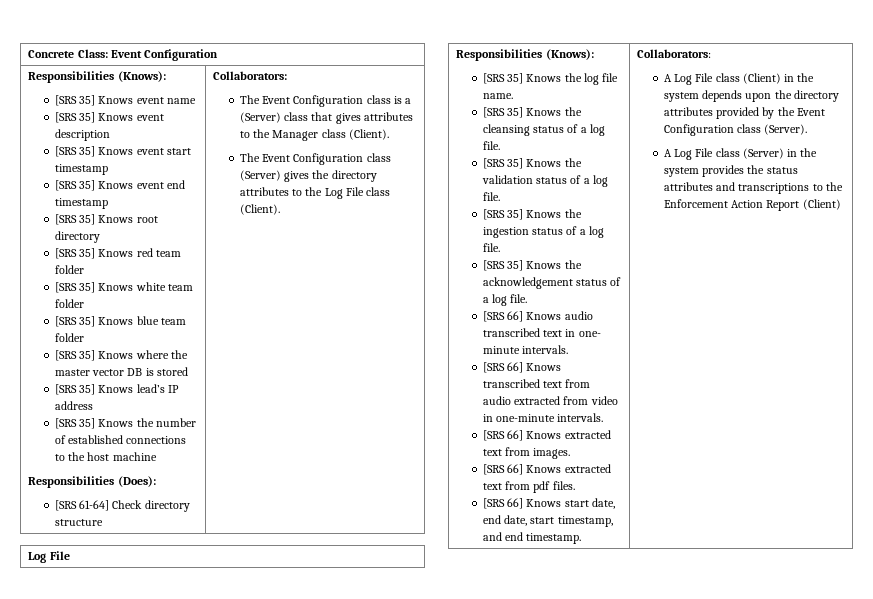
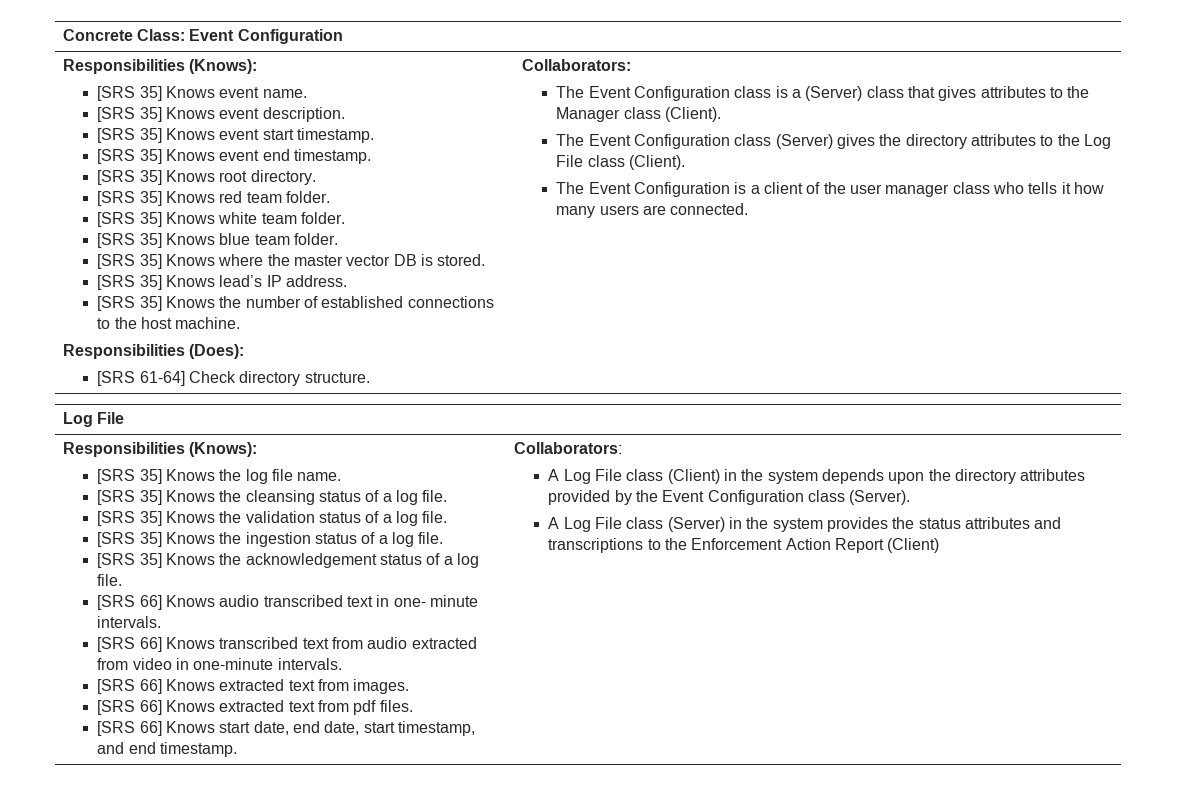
[166,98,196,104] [54,112,164,123] [54,129,110,141] name // [SRS 35] Knows event description -> [262,89,307,98] [97,107,345,122] name. // [SRS 35] Knows event description.
[54,164,108,175] timestamp -> [297,128,375,143] timestamp.
[54,198,108,209] timestamp -> [294,149,372,164] timestamp.
[54,231,100,243] directory -> [250,170,316,185] directory.
[54,265,84,274] folder -> [286,191,331,203] folder.
[54,299,84,308] folder -> [301,212,346,224] folder.
[54,333,84,342] folder -> [294,233,339,245] folder.
[156,367,188,376] stored -> [437,254,486,266] stored.
[54,401,93,410] address -> [286,275,348,287] address.
[112,452,157,461] machine -> [175,317,241,329] machine.
[54,519,103,526] structure -> [304,372,370,383] structure.
(280, 209) none -> [556,182,1104,197] [556,203,749,218] // The Event Configuration is a client of the user manager class who tells it how many users are connected.

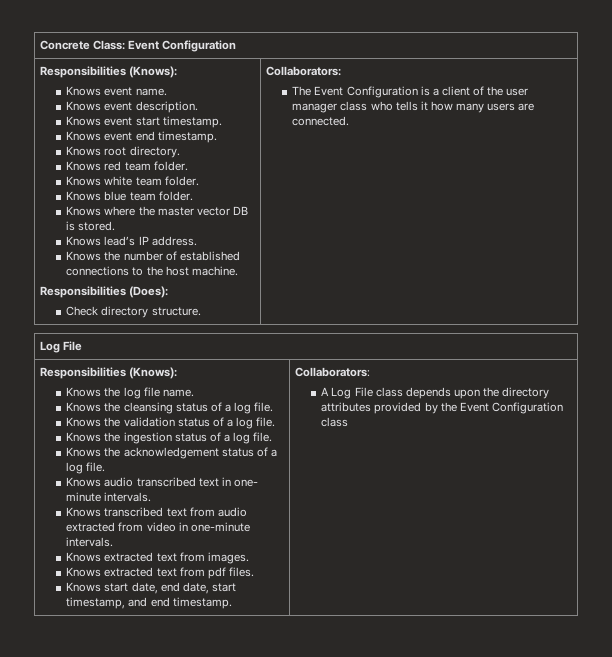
[97,86,162,101] [SRS 35] -> (178, 72) none
[97,107,162,122] [SRS 35] -> (167, 92) none
[97,128,162,143] [SRS 35] -> (198, 107) none
[97,149,162,164] [SRS 35] -> (222, 122) none
[97,170,162,185] [SRS 35] -> (217, 137) none
[97,191,162,206] [SRS 35] -> (180, 152) none
[97,212,162,227] [SRS 35] -> (188, 166) none
[97,233,162,248] [SRS 35] -> (199, 181) none
[97,254,162,269] [SRS 35] -> (193, 196) none
[97,275,162,290] [SRS 35] -> (116, 226) none
[97,296,162,311] [SRS 35] -> (197, 241) none
[97,371,185,386] [SRS 61-64] -> (169, 292) none
[556,86,1090,101] [556,107,722,122] [556,134,1111,149] [556,155,686,170] // The Event Configuration class is a (Server) class that gives attributes to the Manager class (Client). // The Event Configuration class (Server) gives the directory attributes to the Log File class (Client). -> (342, 71) none
[97,469,162,484] [SRS 35] -> (178, 373) none
[97,490,162,505] [SRS 35] -> (194, 393) none
[97,511,162,526] [SRS 35] -> (274, 407) none
[97,532,162,547] [SRS 35] -> (276, 422) none
[97,553,162,568] [SRS 35] -> (273, 437) none
[97,595,162,610] [SRS 66] -> (106, 467) none
[97,637,162,652] [SRS 66] -> (152, 497) none
[97,679,162,694] [SRS 66] -> (114, 542) none
[97,700,162,715] [SRS 66] -> (249, 558) none
[97,721,162,736] [SRS 66] -> (254, 572) none
[667,469,818,484] (Client) in the system -> (403, 392) none
[849,490,911,505] [548,517,1062,532] [548,538,940,553] (Server). // A Log File class (Server) in the system provides the status attributes and transcriptions to the Enforcement Action Report (Client) -> (349, 422) none

